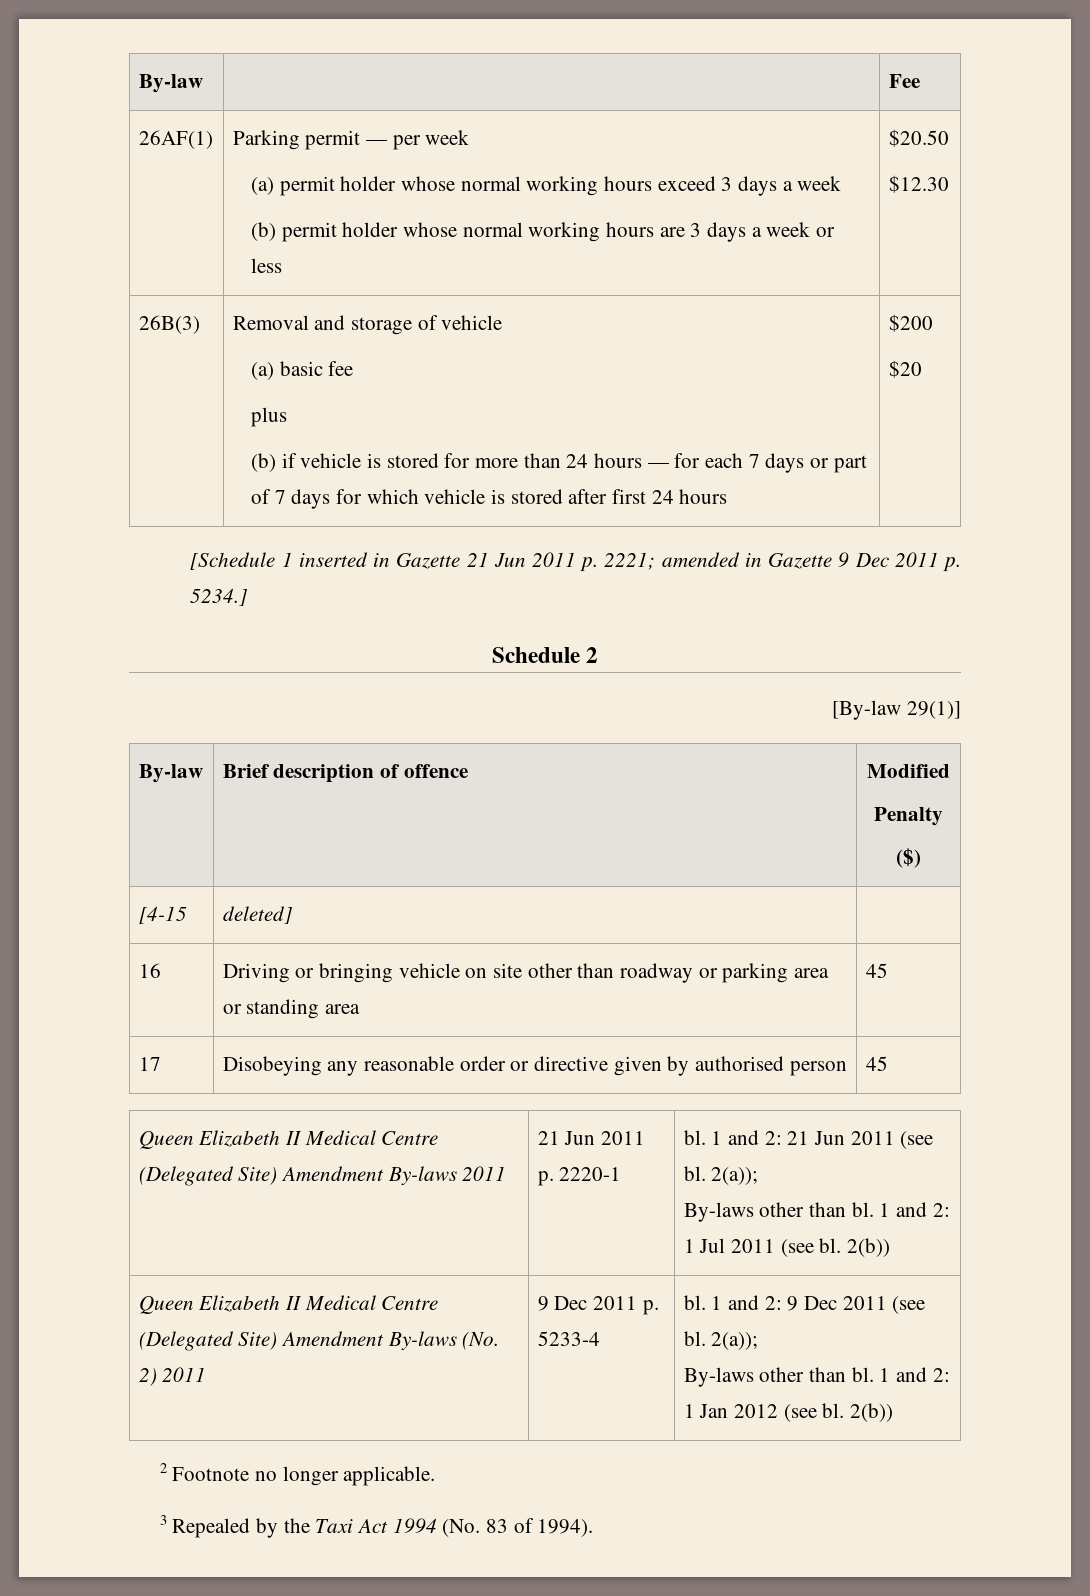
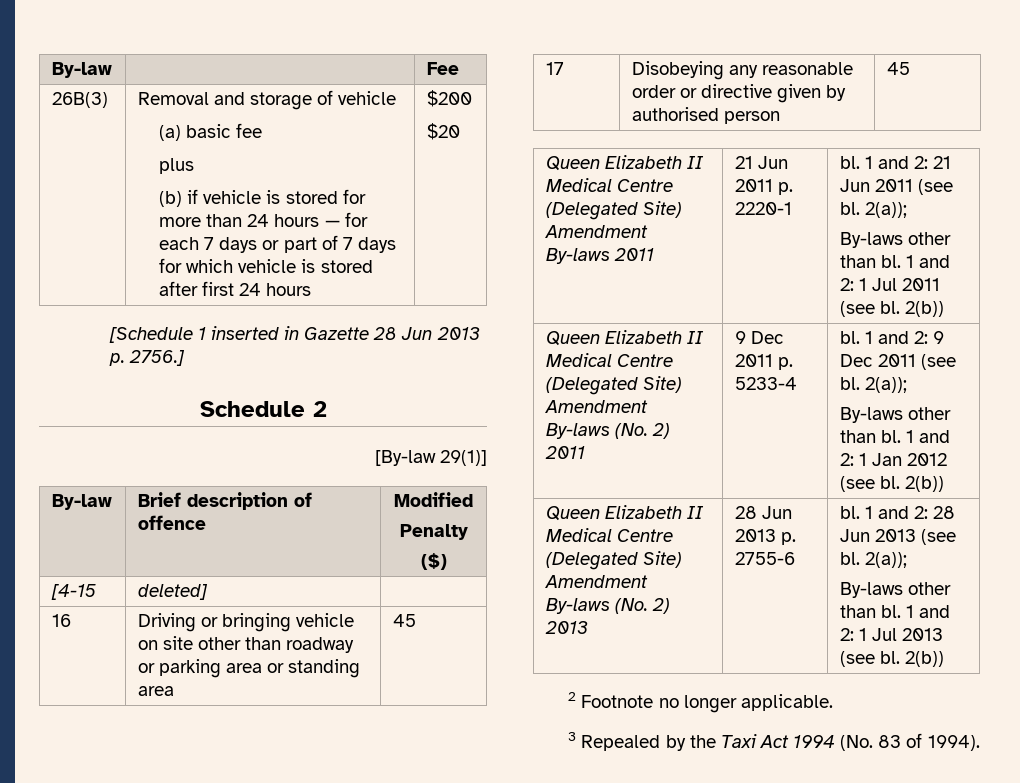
[138,130,213,149] [232,130,470,150] [250,176,842,196] [250,222,835,242] [250,258,282,273] [888,129,949,147] [888,175,949,193] // 26AF(1) | Parking permit — per week // (a) permit holder whose normal working hours exceed 3 days a week // (b) permit holder whose normal working hours are 3 days a week or less | $20.50 // $12.30 -> (459, 68) none
[466,552,962,572] [190,588,249,606] 21 Jun 2011 p. 2221; amended in Gazette 9 Dec 2011 p. 5234.] -> [373,327,480,340] [108,350,185,366] 28 Jun 2013 p. 2756.]
(893, 1412) none -> [545,505,705,521] [545,528,674,542] [545,551,683,570] [544,575,648,588] [545,598,671,614] [544,621,588,634] [734,506,793,519] [734,529,797,545] [734,552,795,565] [839,506,956,519] [839,529,957,545] [839,552,908,568] [839,582,952,598] [839,605,951,618] [839,628,944,641] [839,651,945,667] // Queen Elizabeth II Medical Centre (Delegated Site) Amendment By-laws (No. 2) 2013 | 28 Jun 2013 p. 2755-6 | bl. 1 and 2: 28 Jun 2013 (see bl. 2(a)); // By-laws other than bl. 1 and 2: 1 Jul 2013 (see bl. 2(b))

